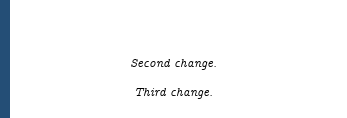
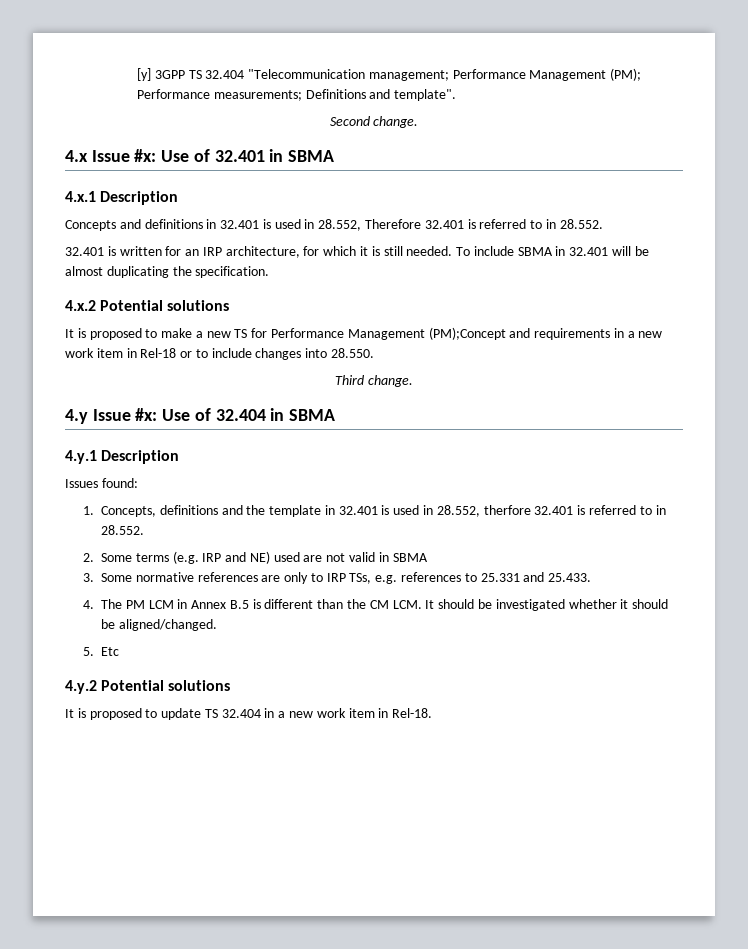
[130,59,217,70] [134,88,213,99] Second change. // Third change. -> [137,68,642,81] [137,89,457,101] [329,116,419,128] [65,149,335,162] [65,191,179,205] [65,219,603,231] [65,246,649,258] [65,266,270,278] [65,300,230,311] [65,327,663,340] [65,348,375,360] [335,375,413,387] [65,408,336,424] [65,450,180,464] [65,478,138,488] [83,505,666,517] [101,525,145,535] [83,551,428,564] [83,572,592,584] [83,599,669,611] [101,619,217,631] [83,647,120,656] [65,680,231,694] [65,708,433,720] [y] 3GPP TS 32.404 "Telecommunication management; Performance Management (PM); Performance measurements; Definitions and template". // Second change. // 4.x Issue #x: Use of 32.401 in SBMA // 4.x.1 Description // Concepts and definitions in 32.401 is used in 28.552, Therefore 32.401 is referred to in 28.552. // 32.401 is written for an IRP architecture, for which it is still needed. To include SBMA in 32.401 will be almost duplicating the specification. // 4.x.2 Potential solutions // It is proposed to make a new TS for Performance Management (PM);Concept and requirements in a new work item in Rel-18 or to include changes into 28.550. // Third change. // 4.y Issue #x: Use of 32.404 in SBMA // 4.y.1 Description // Issues found: // 1. Concepts, definitions and the template in 32.401 is used in 28.552, therfore 32.401 is referred to in 28.552. // 2. Some terms (e.g. IRP and NE) used are not valid in SBMA // 3. Some normative references are only to IRP TSs, e.g. references to 25.331 and 25.433. // 4. The PM LCM in Annex B.5 is different than the CM LCM. It should be investigated whether it should be aligned/changed. // 5. Etc // 4.y.2 Potential solutions // It is proposed to update TS 32.404 in a new work item in Rel-18.

